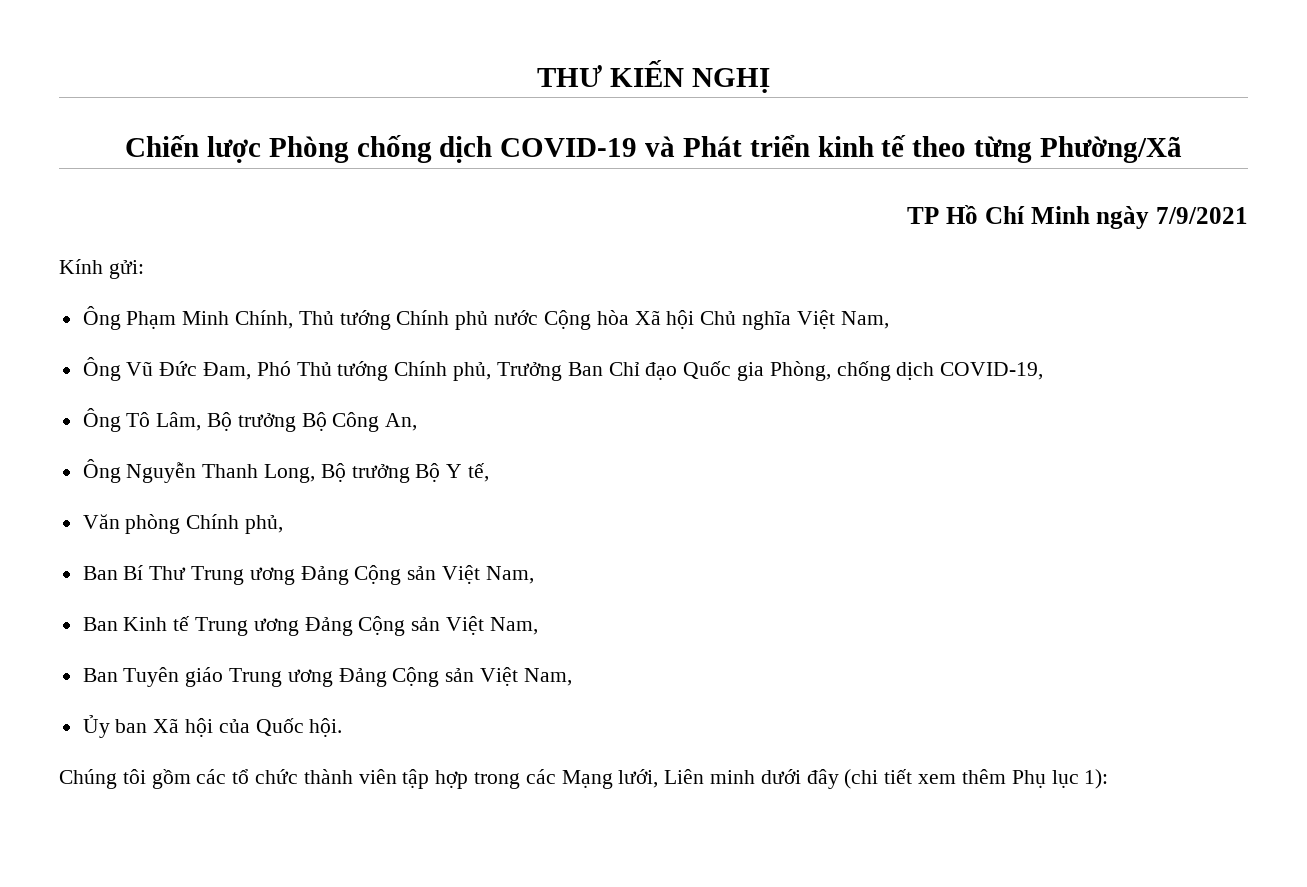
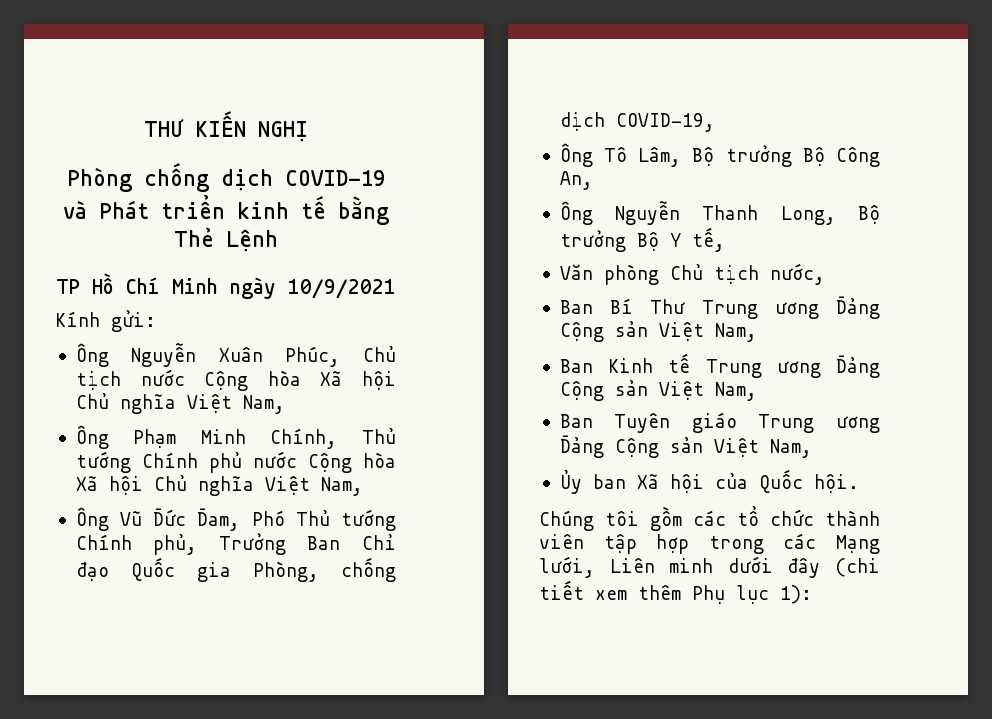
[125,135,261,163] Chiến lược -> (308, 131) none
[912,136,1182,163] theo từng Phường/Xã -> [337,196,389,225] [173,227,278,252] bằng Thẻ Lệnh
[1156,207,1248,224] 7/9/2021 -> [288,279,396,299] 10/9/2021
(144, 269) none -> [75,343,396,367] [75,369,396,391] [75,393,285,414] // Ông Nguyễn Xuân Phúc, Chủ tịch nước Cộng hòa Xã hội Chủ nghĩa Việt Nam,
[186,514,284,534] Chính phủ, -> [669,263,825,285] Chủ tịch nước,

